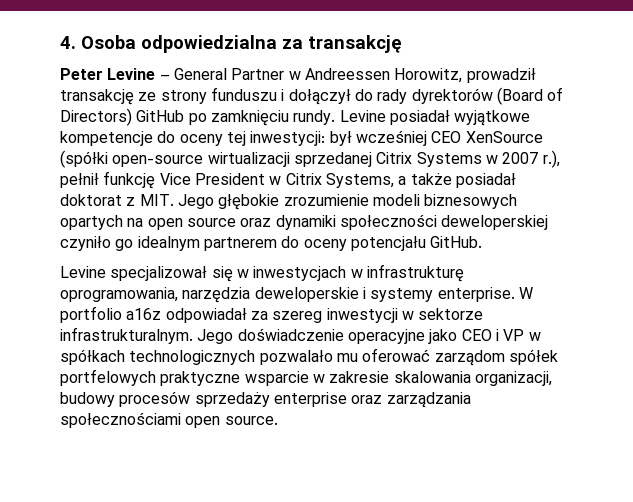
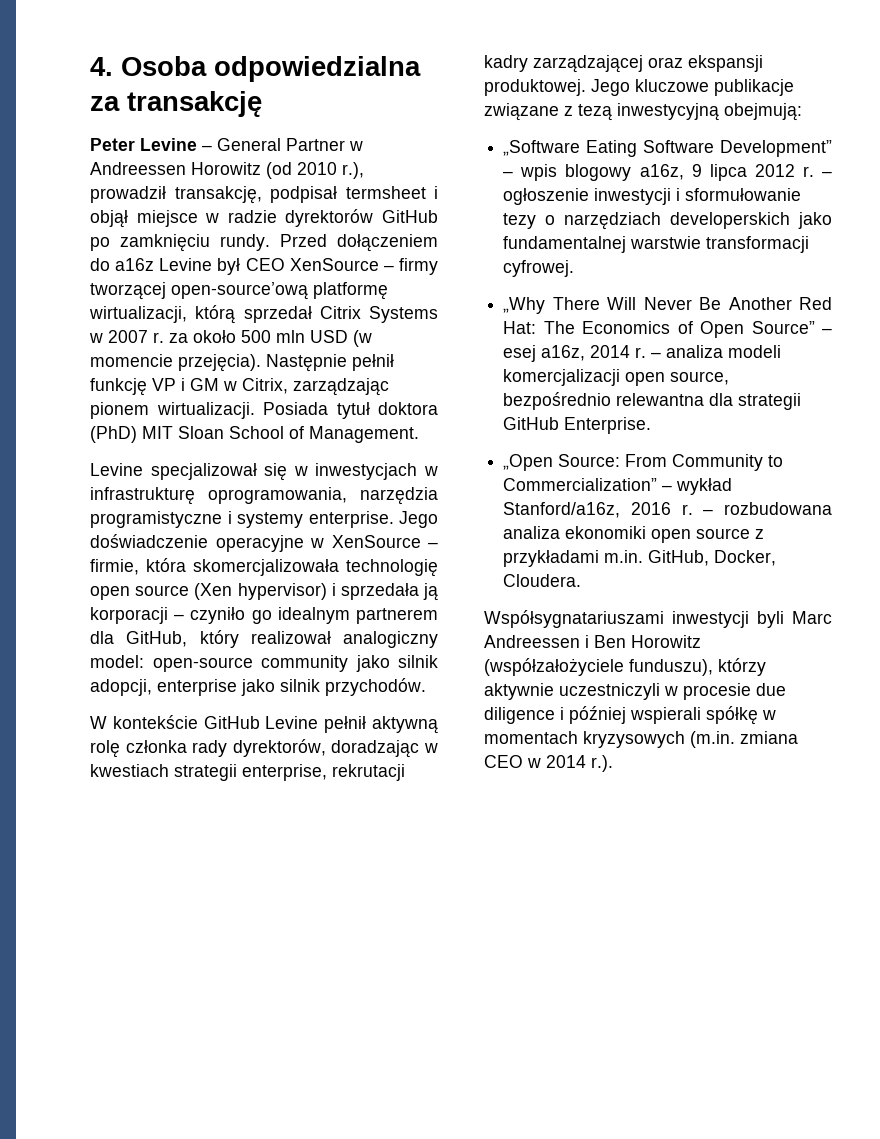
[394,68,536,83] [60,87,564,105] [60,108,531,126] [60,130,543,146] [60,150,560,168] [60,171,516,189] [60,194,518,210] [60,214,549,230] [60,236,483,251] Horowitz, prowadził transakcję ze strony funduszu i dołączył do rady dyrektorów (Board of Directors) GitHub po zamknięciu rundy. Levine posiadał wyjątkowe kompetencje do oceny tej inwestycji: był wcześniej CEO XenSource (spółki open-source wirtualizacji sprzedanej Citrix Systems w 2007 r.), pełnił funkcję Vice President w Citrix Systems, a także posiadał doktorat z MIT. Jego głębokie zrozumienie modeli biznesowych opartych na open source oraz dynamiki społeczności deweloperskiej czyniło go idealnym partnerem do oceny potencjału GitHub. -> [191,162,364,179] [90,186,438,204] [90,209,438,228] [90,234,438,252] [90,258,438,275] [90,282,388,300] [89,305,438,324] [89,330,372,347] [90,354,394,372] [90,378,389,396] [90,402,438,419] [90,426,419,443] Horowitz (od 2010 r.), prowadził transakcję, podpisał termsheet i objął miejsce w radzie dyrektorów GitHub po zamknięciu rundy. Przed dołączeniem do a16z Levine był CEO XenSource – firmy tworzącej open-source’ową platformę wirtualizacji, którą sprzedał Citrix Systems w 2007 r. za około 500 mln USD (w momencie przejęcia). Następnie pełnił funkcję VP i GM w Citrix, zarządzając pionem wirtualizacji. Posiada tytuł doktora (PhD) MIT Sloan School of Management.
[254,287,359,302] deweloperskie -> [90,511,222,528] programistyczne
[518,287,533,299] [60,306,484,323] [60,327,541,344] [60,348,558,366] [60,369,552,386] [60,391,471,408] [60,412,278,428] W portfolio a16z odpowiadał za szereg inwestycji w sektorze infrastrukturalnym. Jego doświadczenie operacyjne jako CEO i VP w spółkach technologicznych pozwalało mu oferować zarządom spółek portfelowych praktyczne wsparcie w zakresie skalowania organizacji, budowy procesów sprzedaży enterprise oraz zarządzania społecznościami open source. -> [399,511,438,528] [90,534,438,552] [90,558,438,577] [90,583,438,601] [90,607,438,624] [90,630,438,648] [90,655,438,672] [90,678,426,696] [90,715,439,734] [90,739,438,758] [90,764,405,781] [484,55,763,73] [484,79,794,96] [484,103,802,121] [503,140,832,157] [503,164,832,181] [503,188,802,205] [503,212,832,230] [503,236,810,253] [503,260,575,277] [503,297,832,314] [503,321,832,338] [503,345,782,362] [503,369,730,386] [503,392,802,410] [503,417,652,434] [503,454,784,471] [503,478,733,495] [503,502,832,518] [503,526,765,543] [503,550,777,567] [503,574,582,587] [484,610,832,628] [484,635,701,648] [484,658,766,676] [484,683,786,700] [484,706,776,725] [484,731,798,748] [484,755,613,772] Jego doświadczenie operacyjne w XenSource – firmie, która skomercjalizowała technologię open source (Xen hypervisor) i sprzedała ją korporacji – czyniło go idealnym partnerem dla GitHub, który realizował analogiczny model: open-source community jako silnik adopcji, enterprise jako silnik przychodów. // W kontekście GitHub Levine pełnił aktywną rolę członka rady dyrektorów, doradzając w kwestiach strategii enterprise, rekrutacji kadry zarządzającej oraz ekspansji produktowej. Jego kluczowe publikacje związane z tezą inwestycyjną obejmują: // „Software Eating Software Development” – wpis blogowy a16z, 9 lipca 2012 r. – ogłoszenie inwestycji i sformułowanie tezy o narzędziach developerskich jako fundamentalnej warstwie transformacji cyfrowej. // „Why There Will Never Be Another Red Hat: The Economics of Open Source” – esej a16z, 2014 r. – analiza modeli komercjalizacji open source, bezpośrednio relewantna dla strategii GitHub Enterprise. // „Open Source: From Community to Commercialization” – wykład Stanford/a16z, 2016 r. – rozbudowana analiza ekonomiki open source z przykładami m.in. GitHub, Docker, Cloudera. // Współsygnatariuszami inwestycji byli Marc Andreessen i Ben Horowitz (współzałożyciele funduszu), którzy aktywnie uczestniczyli w procesie due diligence i później wspierali spółkę w momentach kryzysowych (m.in. zmiana CEO w 2014 r.).

